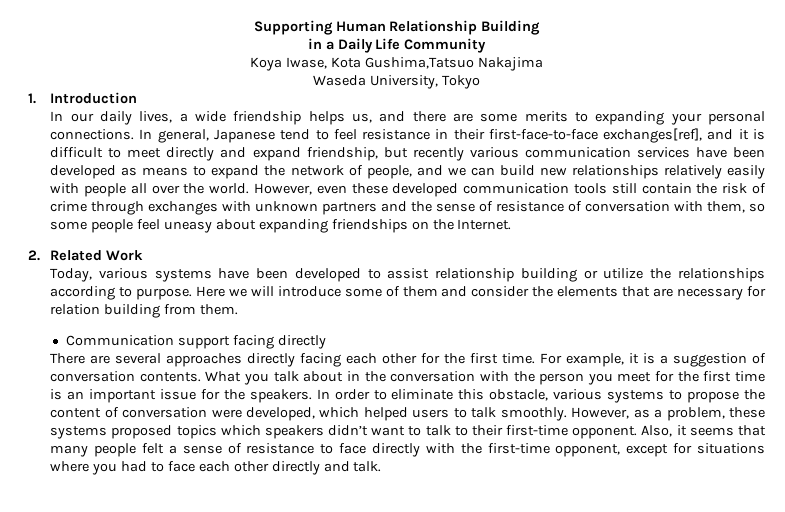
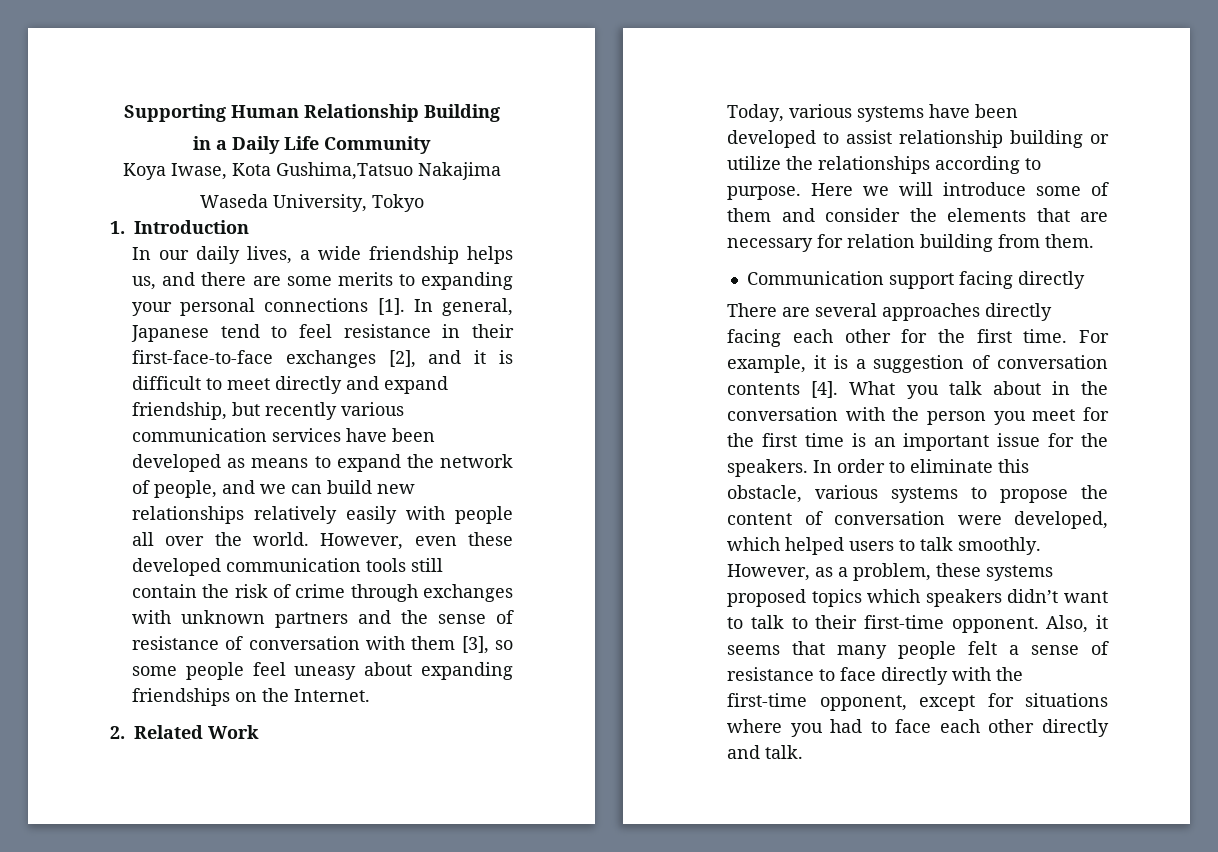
[50,129,135,140] connections. -> [264,298,405,315] connections [1].
[603,128,703,143] exchanges[ref], -> [285,350,416,368] exchanges [2],
[707,201,746,213] them, -> [411,636,489,654] them [3],
[139,372,201,382] contents. -> [727,381,839,398] contents [4].

